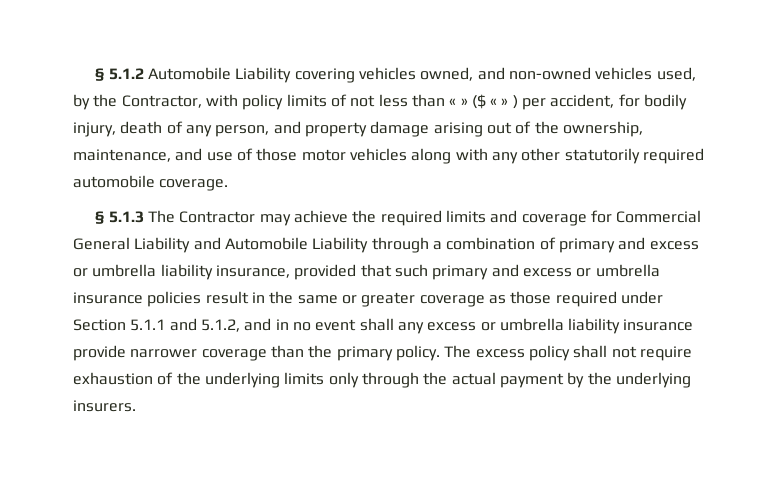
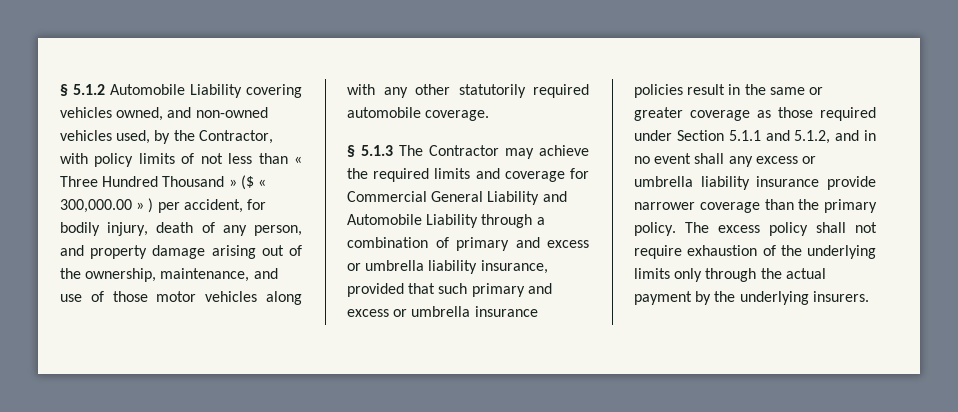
(457, 102) none -> [60,176,225,187] Three Hundred Thousand
(498, 102) none -> [60,199,132,213] 300,000.00

